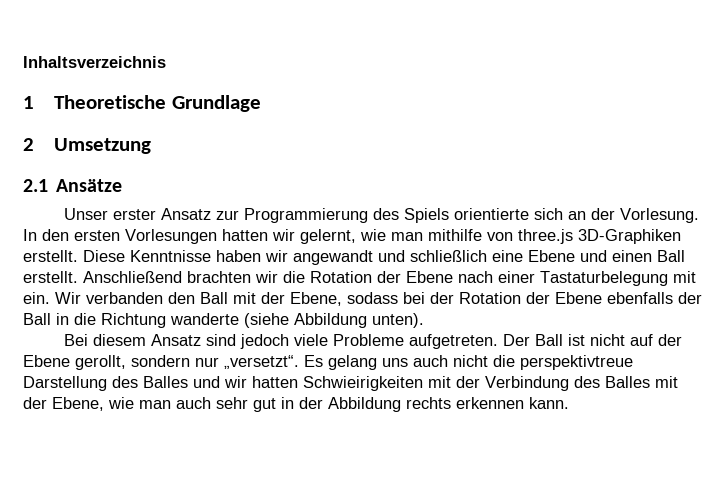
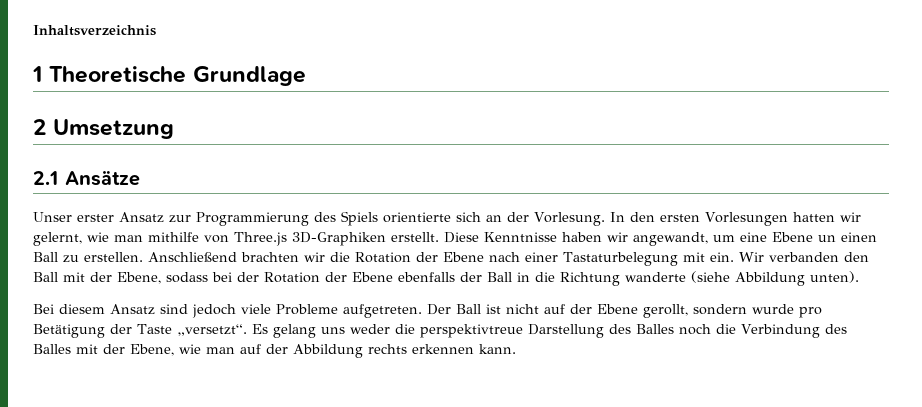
[518,229,573,244] three.js -> [234,232,287,246] Three.js
[293,250,487,265] angewandt und schließlich -> [633,232,735,246] angewandt, um
[580,250,607,262] und -> [818,235,836,242] un
[23,271,78,283] erstellt. -> [63,252,143,263] zu erstellen.
[195,357,219,367] nur -> [752,304,822,318] [33,324,172,338] wurde pro Betätigung der Taste
[413,355,488,367] auch nicht -> [349,324,390,334] weder
[193,376,480,391] und wir hatten Schwieirigkeiten mit der -> [678,324,736,335] noch die
[176,397,294,412] auch sehr gut in -> [240,344,261,354] auf

